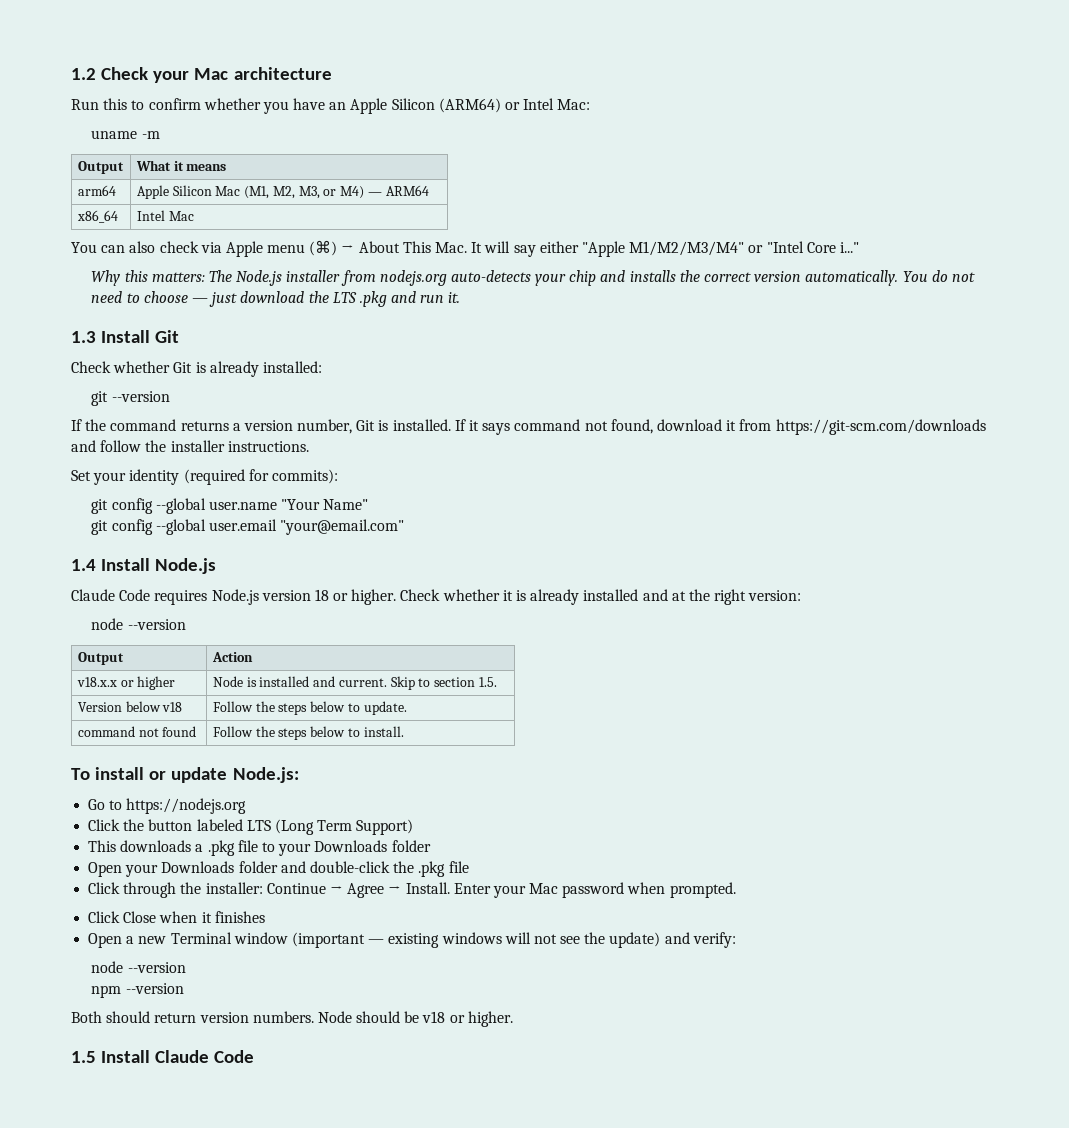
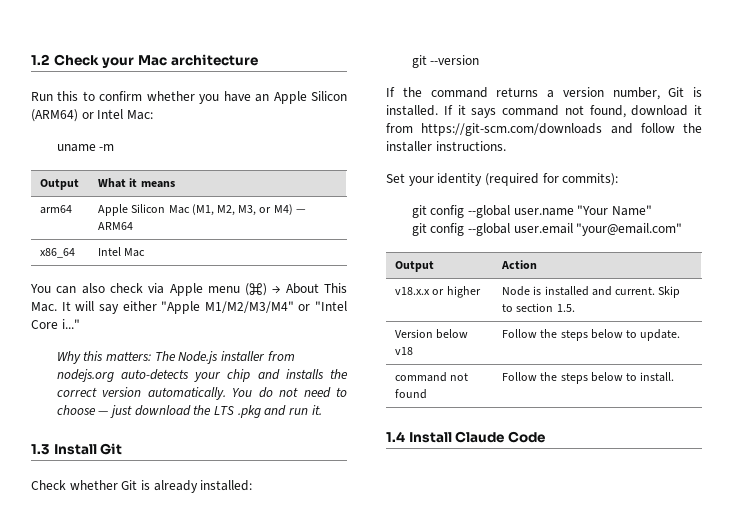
[71,558,217,574] [71,589,802,605] [91,618,186,630] // 1.4 Install Node.js // Claude Code requires Node.js version 18 or higher. Check whether it is already installed and at the right version: // node --version -> (683, 229) none
[71,767,299,783] [88,798,247,814] [88,819,414,835] [88,840,431,856] [88,861,469,877] [88,882,736,898] [88,911,265,923] [88,932,736,948] [91,961,186,973] [91,983,184,998] [71,1011,513,1027] [71,1051,96,1063] To install or update Node.js: // Go to https://nodejs.org // Click the button labeled LTS (Long Term Support) // This downloads a .pkg file to your Downloads folder // Open your Downloads folder and double-click the .pkg file // Click through the installer: Continue → Agree → Install. Enter your Mac password when prompted. // Click Close when it finishes // Open a new Terminal window (important — existing windows will not see the update) and verify: // node --version // npm --version // Both should return version numbers. Node should be v18 or higher. // 1.5 -> [386,431,405,442] 1.4

